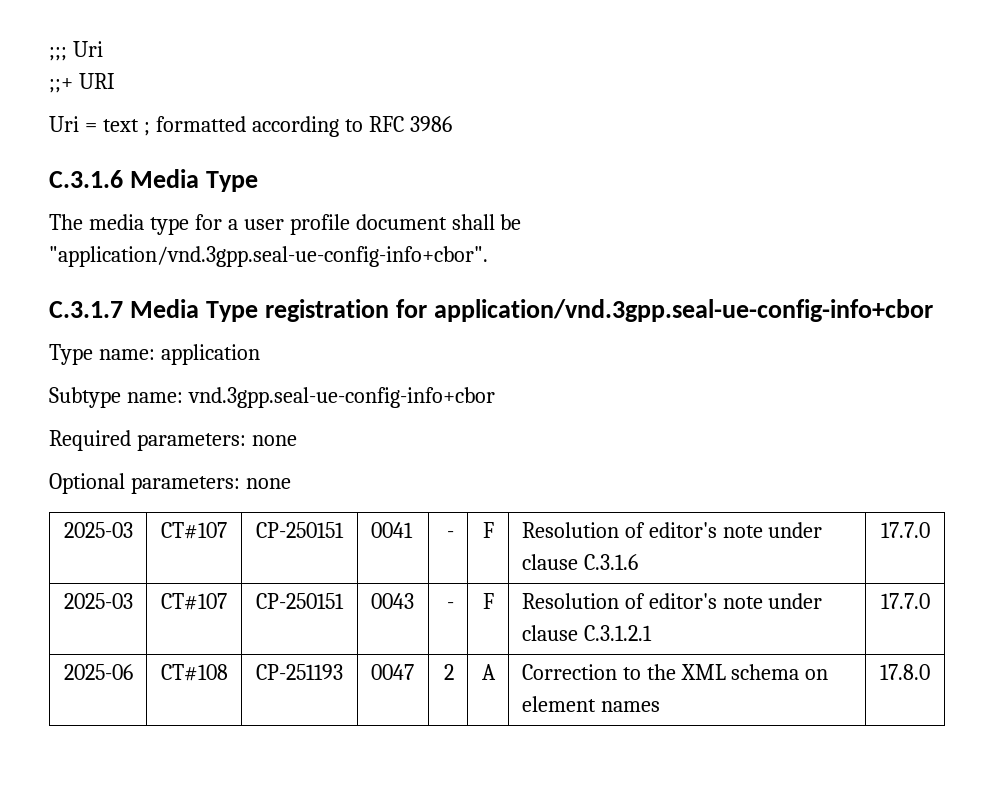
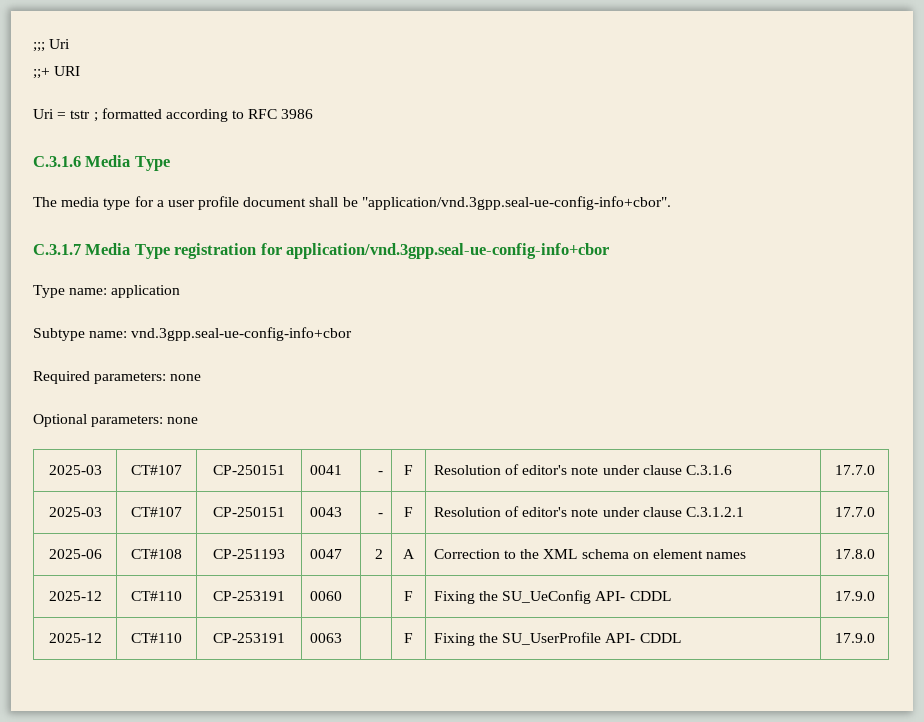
[102,119,139,132] text -> [70,110,91,119] tstr
(930, 672) none -> [48,591,102,601] [131,591,182,601] [213,591,285,601] [309,591,342,601] [404,591,413,601] [433,590,671,604] [834,591,875,601] [48,633,102,643] [131,633,182,643] [213,633,285,643] [309,633,342,643] [404,633,413,643] [433,632,681,646] [834,633,875,643] // 2025-12 | CT#110 | CP-253191 | 0060 | | F | Fixing the SU_UeConfig API- CDDL | 17.9.0 // 2025-12 | CT#110 | CP-253191 | 0063 | | F | Fixing the SU_UserProfile API- CDDL | 17.9.0

